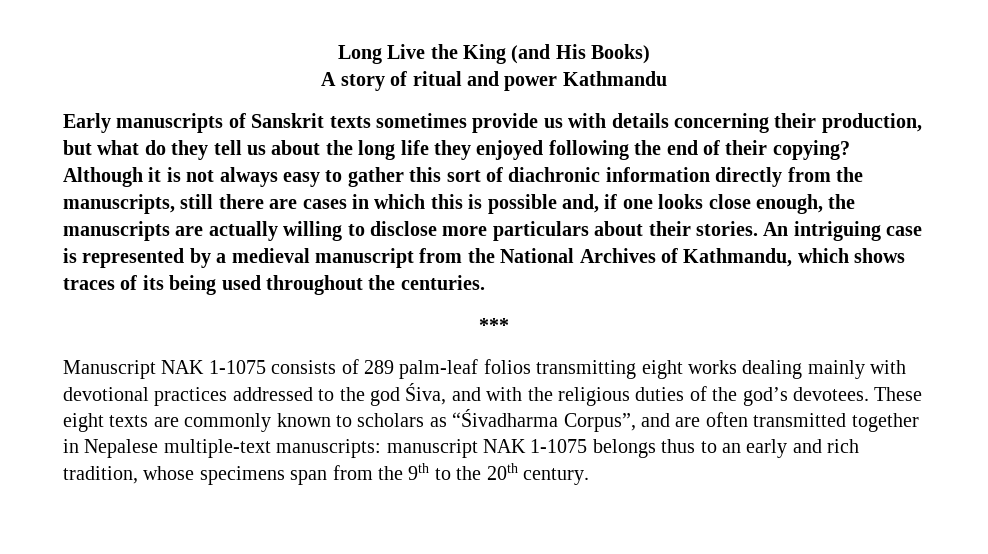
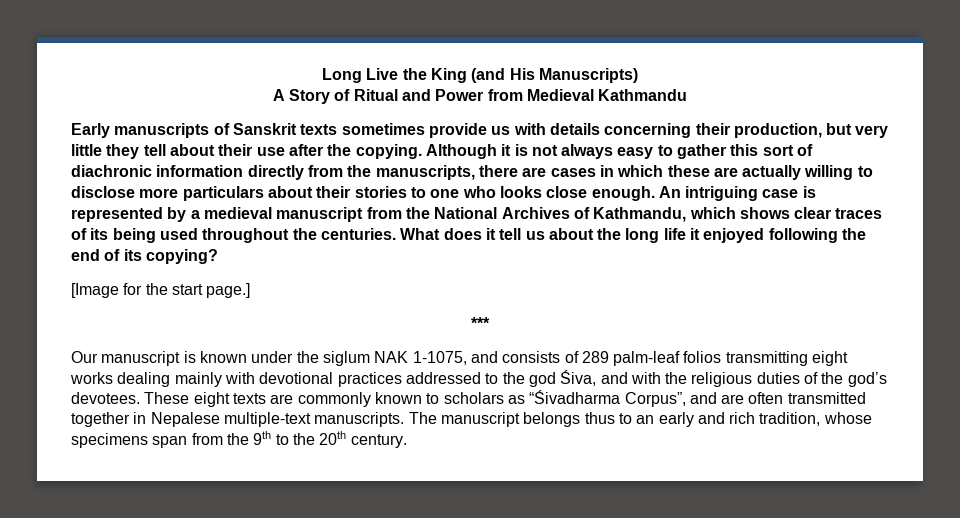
[591,44,651,64] Books) -> [538,68,638,83] Manuscripts)
[340,71,558,91] story of ritual and power -> [289,89,594,104] Story of Ritual and Power from Medieval
[97,140,850,160] what do they tell us about the long life they enjoyed following the end of their copying? -> [855,125,889,138] [71,144,422,159] very little they tell about their use after the copying.
[180,194,214,209] still -> (475, 172) none
[430,194,856,214] [63,221,170,241] this is possible and, if one looks close enough, the manuscripts -> [667,165,710,177] these
[695,221,758,236] stories. -> [354,186,655,201] stories to one who looks close enough.
(906, 255) none -> [794,207,832,219] clear
[479,318,509,332] [63,360,266,379] // *** // Manuscript NAK 1-1075 -> [400,228,867,243] [71,249,218,264] [71,283,251,298] [471,317,490,329] [71,351,498,366] What does it tell us about the long life it enjoyed following the end of its copying? // [Image for the start page.] // *** // Our manuscript is known under the siglum NAK 1-1075, and
[276,439,588,458] manuscripts: manuscript NAK 1-1075 -> [314,412,520,427] manuscripts. The manuscript

